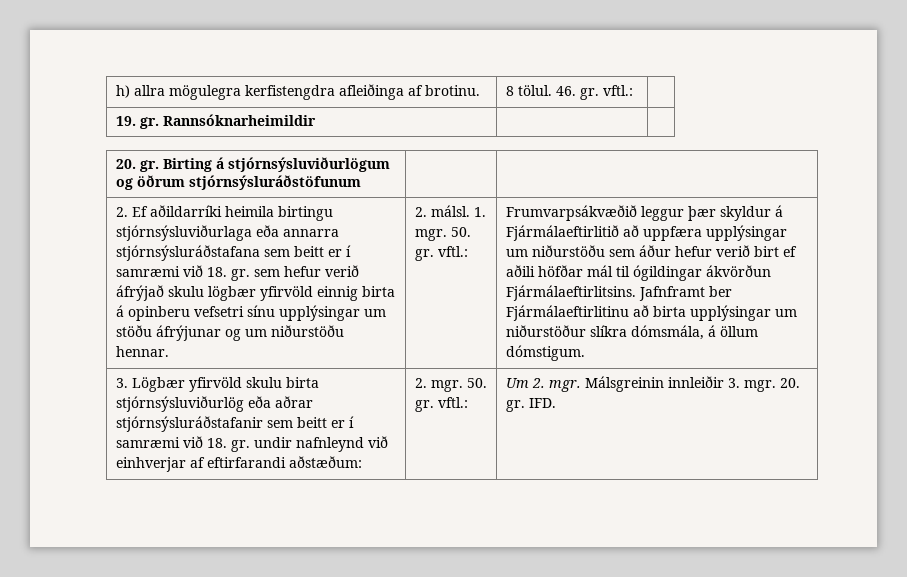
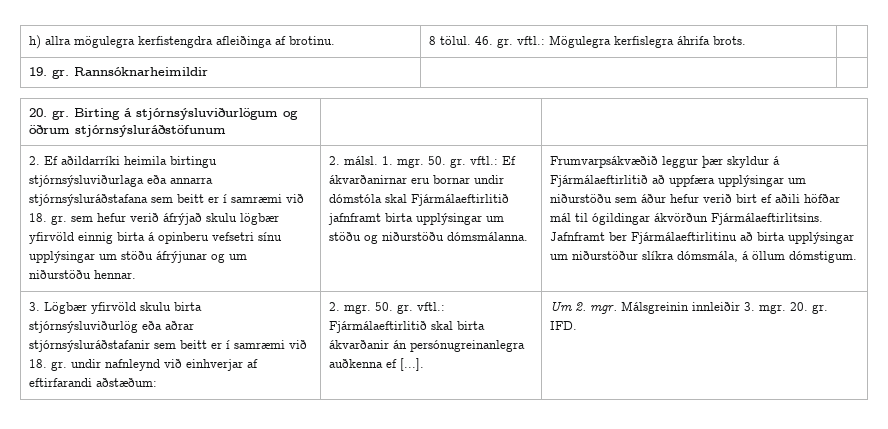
(633, 90) none -> [549,35,747,48] Mögulegra kerfislegra áhrifa brots.
(468, 251) none -> [502,156,517,165] [329,175,505,184] [329,194,510,206] [328,213,505,225] [329,232,529,244] Ef ákvarðanirnar eru bornar undir dómstóla skal Fjármálaeftirlitið jafnframt birta upplýsingar um stöðu og niðurstöðu dómsmálanna.
(468, 402) none -> [329,321,486,333] [329,340,526,352] [329,358,425,371] Fjármálaeftirlitið skal birta ákvarðanir án persónugreinanlegra auðkenna ef [...].

